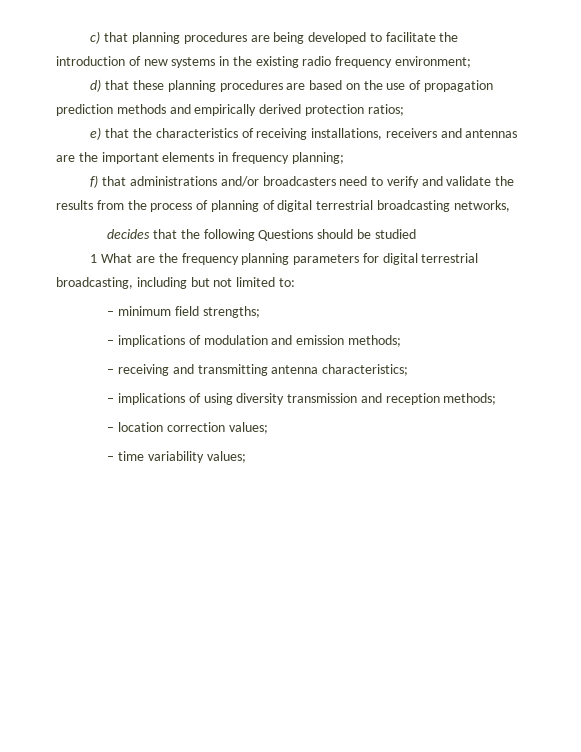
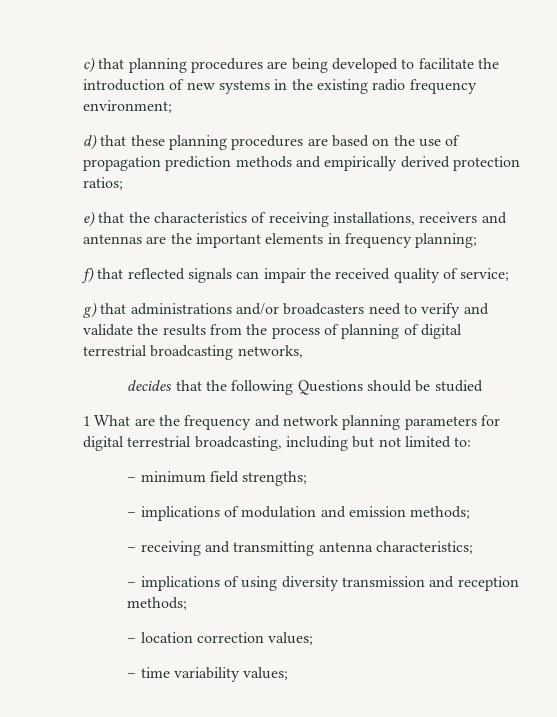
(127, 181) none -> [127,268,510,283] [83,302,127,318] reflected signals can impair the received quality of service; // g) that
(239, 259) none -> [254,415,339,427] and network

